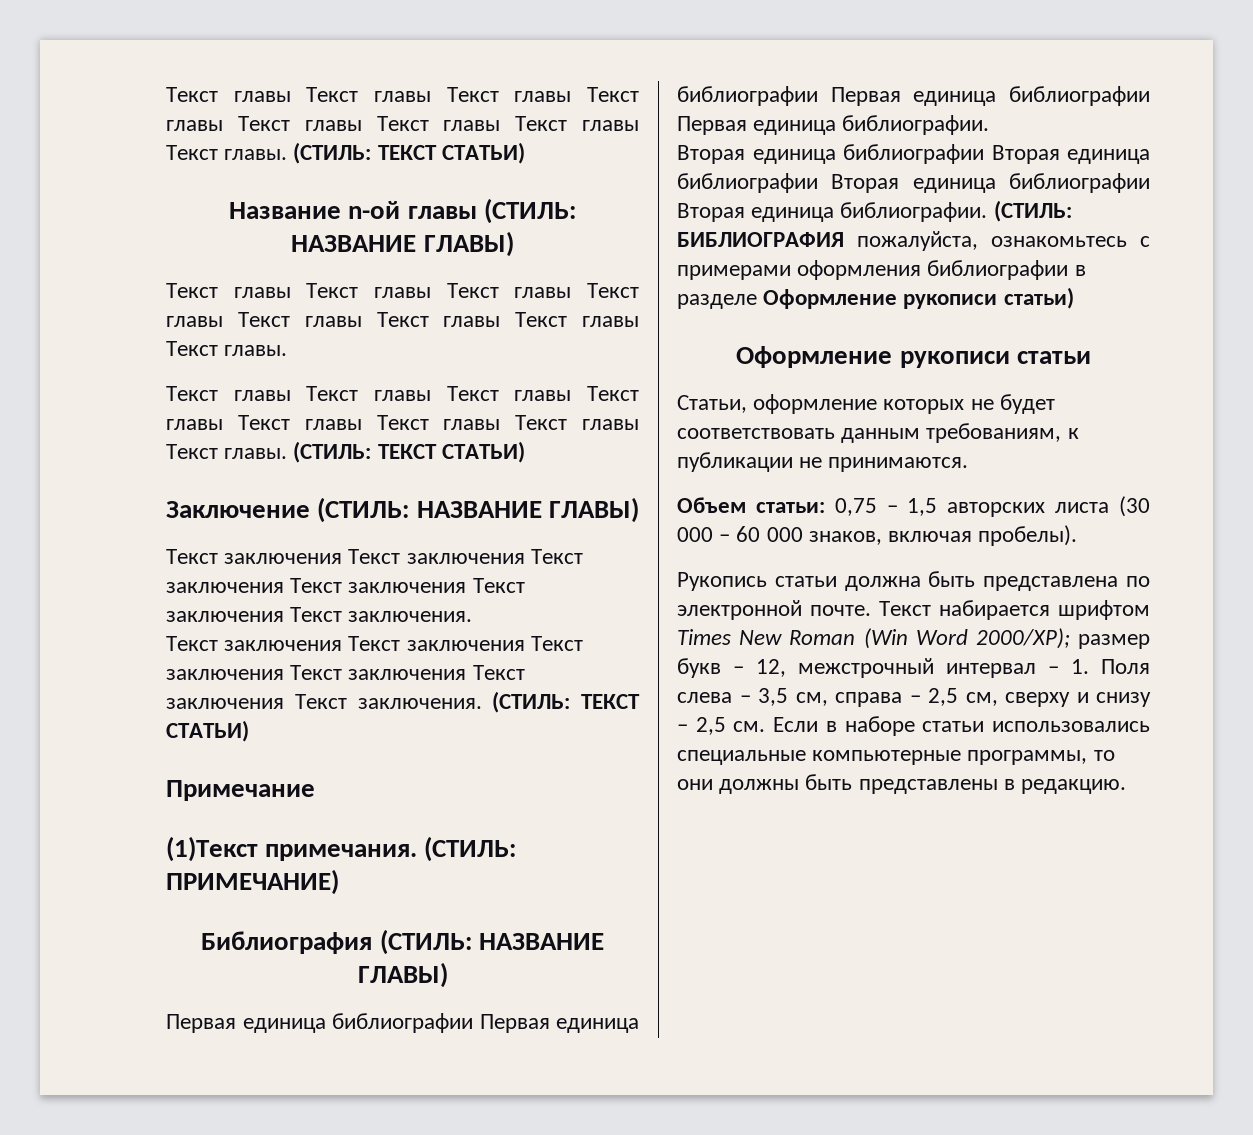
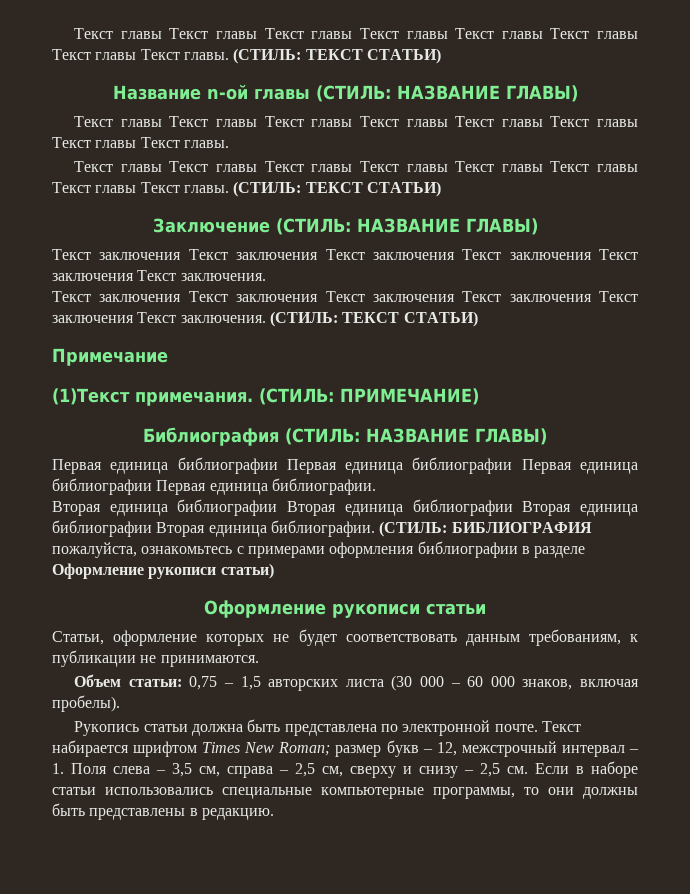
[789,628,1070,649] Roman (Win Word 2000/XP); -> [278,742,331,756] Roman;

